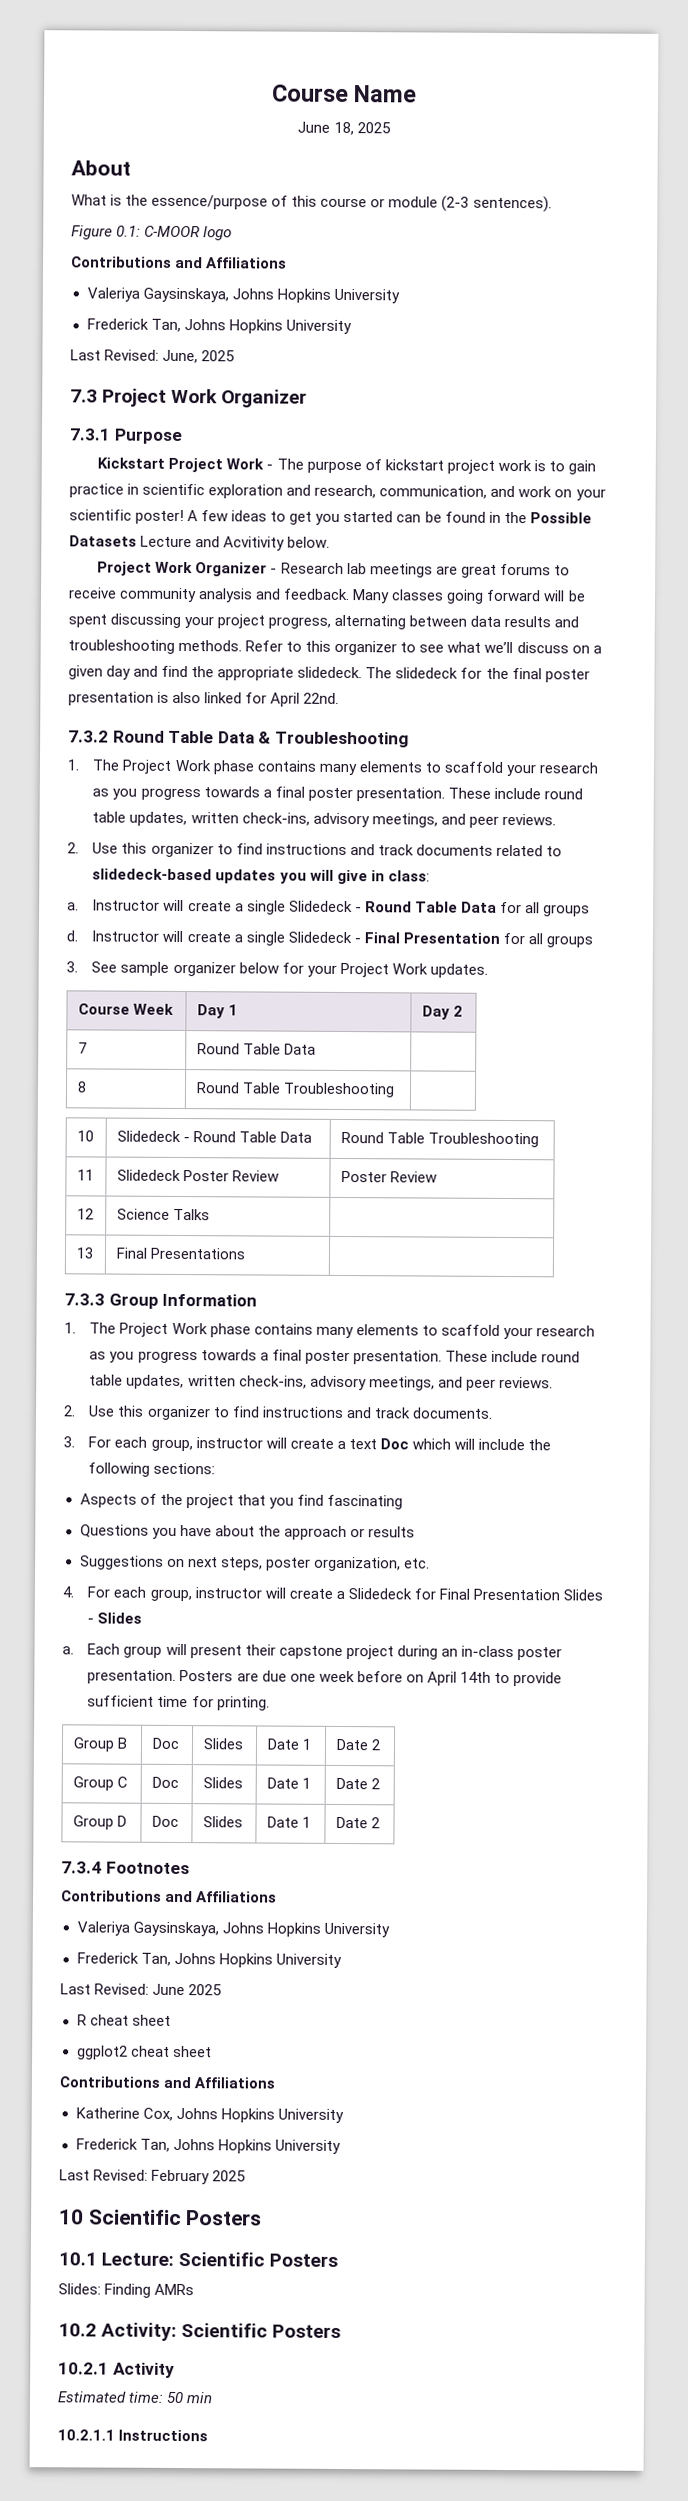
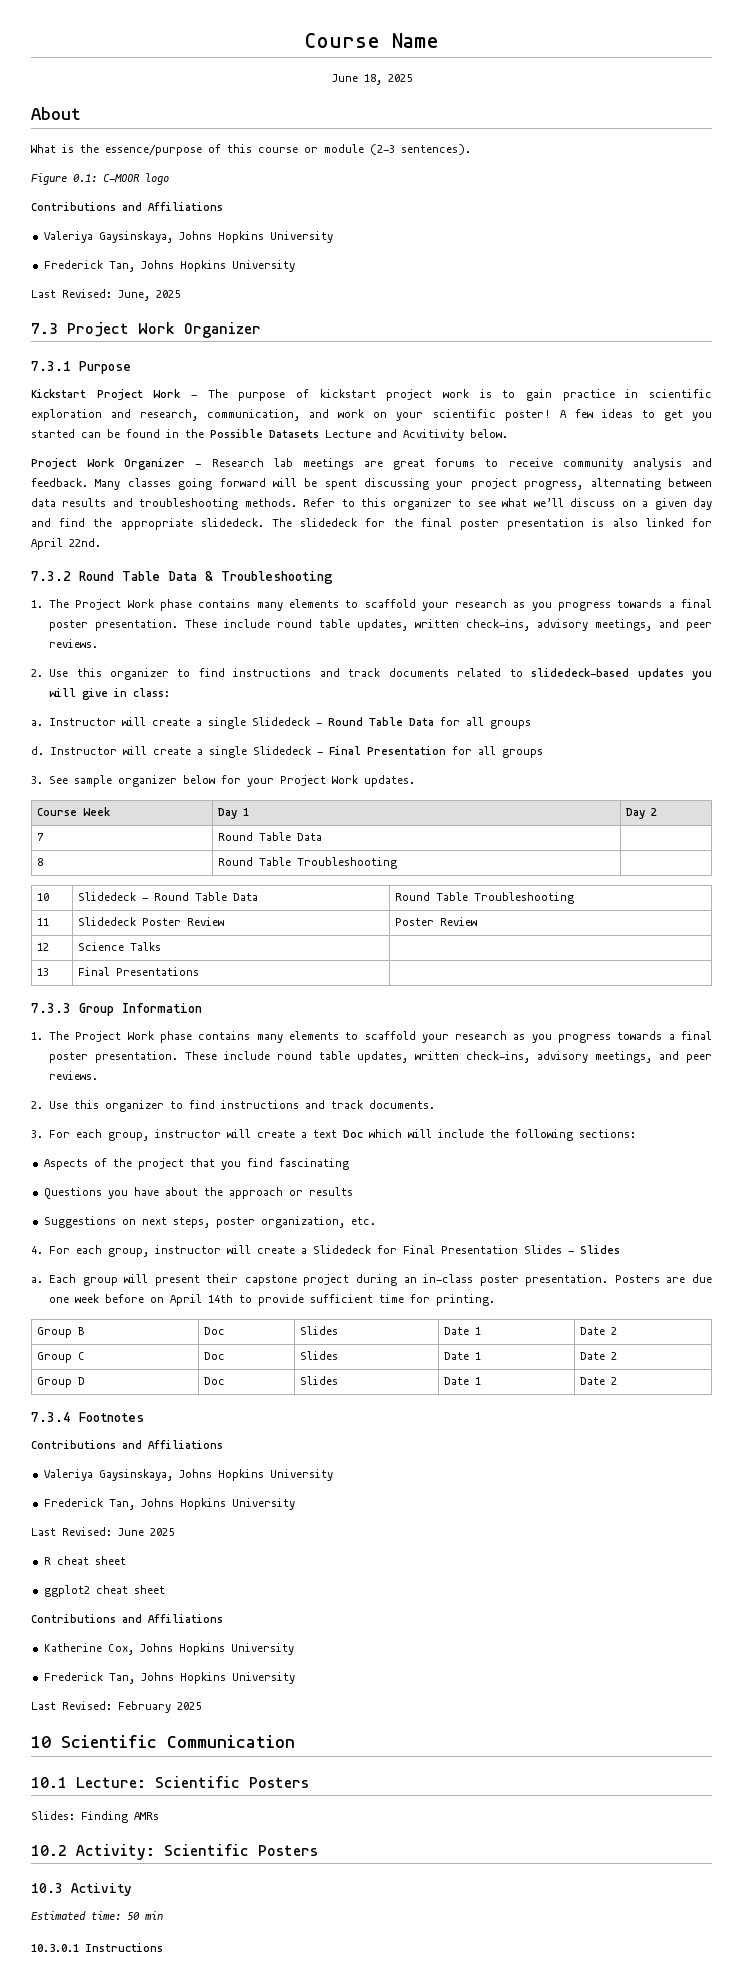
[186,2210,263,2226] Posters -> [167,1735,295,1748] Communication
[58,2362,109,2375] 10.2.1 -> [31,1883,63,1893] 10.3
[57,2429,115,2441] 10.2.1.1 -> [31,1944,79,1952] 10.3.0.1

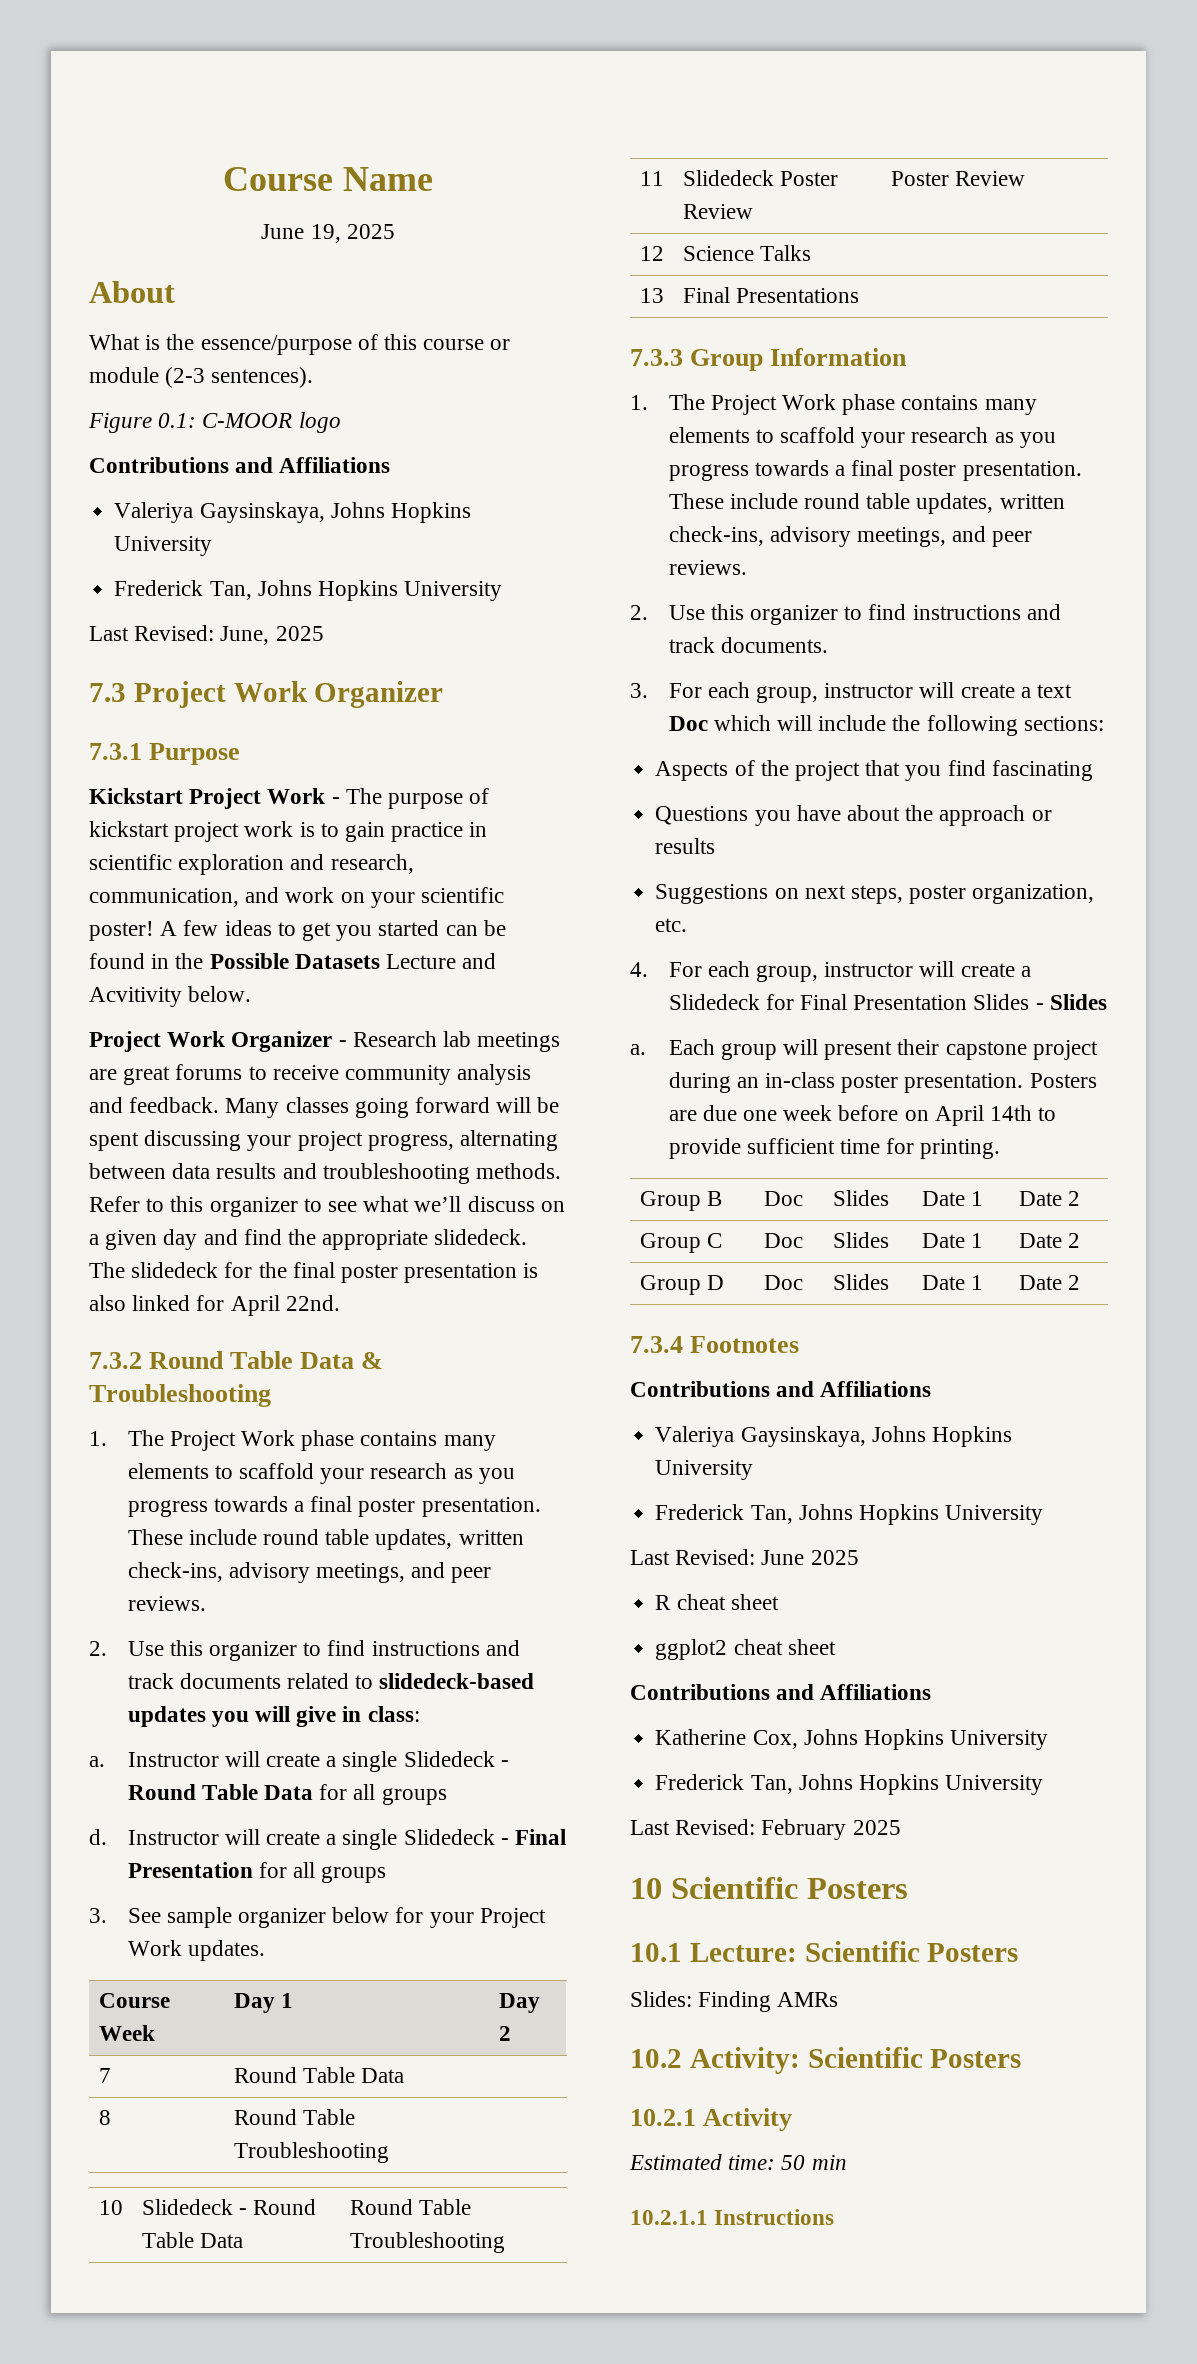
[363,74,382,85] 18, -> [310,224,341,243] 19,
[167,1735,295,1748] Communication -> [806,1878,908,1899] Posters
[31,1883,63,1893] 10.3 -> [630,2109,696,2126] 10.2.1
[31,1944,79,1952] 10.3.0.1 -> [630,2210,708,2225] 10.2.1.1

